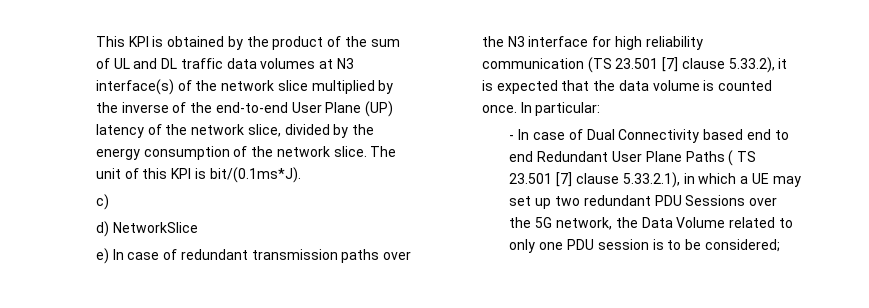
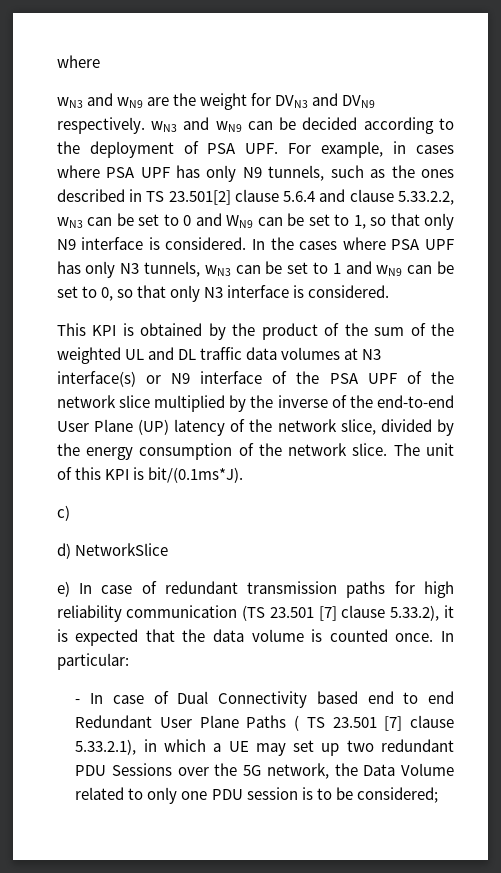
(95, 41) none -> [56,55,100,68] [56,93,376,110] [56,117,454,134] [56,141,454,158] [56,165,454,182] [56,189,455,205] [56,213,454,230] [56,237,455,250] [56,261,454,278] [56,285,390,302] where // wN3 and wN9 are the weight for DVN3 and DVN9 respectively. wN3 and wN9 can be decided according to the deployment of PSA UPF. For example, in cases where PSA UPF has only N9 tunnels, such as the ones described in TS 23.501[2] clause 5.6.4 and clause 5.33.2.2, wN3 can be set to 0 and WN9 can be set to 1, so that only N9 interface is considered. In the cases where PSA UPF has only N3 tunnels, wN3 can be set to 1 and wN9 can be set to 0, so that only N3 interface is considered. //
(110, 63) none -> [430,323,454,336] [56,347,121,364] the weighted
(174, 87) none -> [145,371,397,384] or N9 interface of the PSA UPF
[383,251,412,260] [481,36,589,47] over the N3 interface -> (386, 589) none

